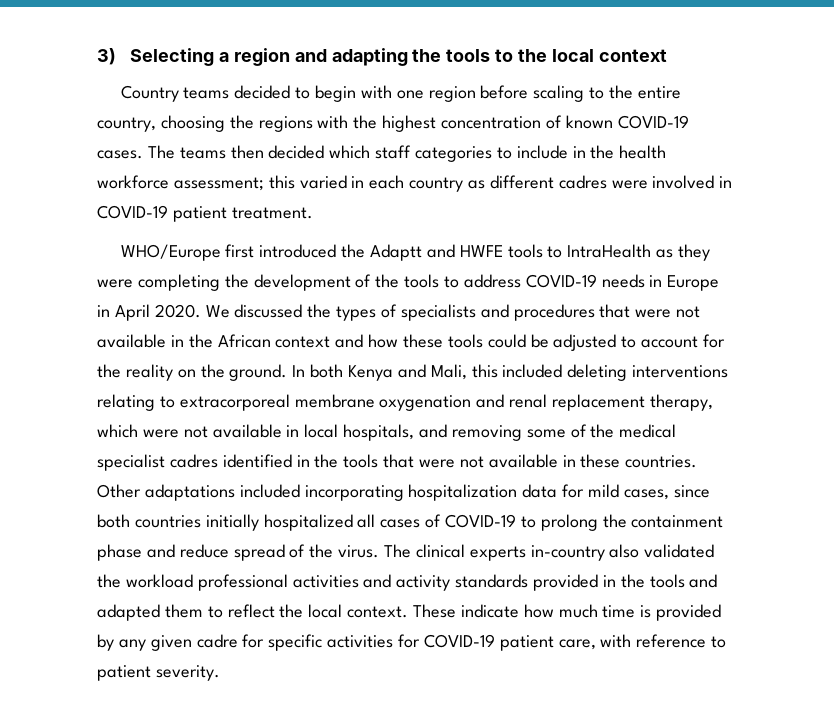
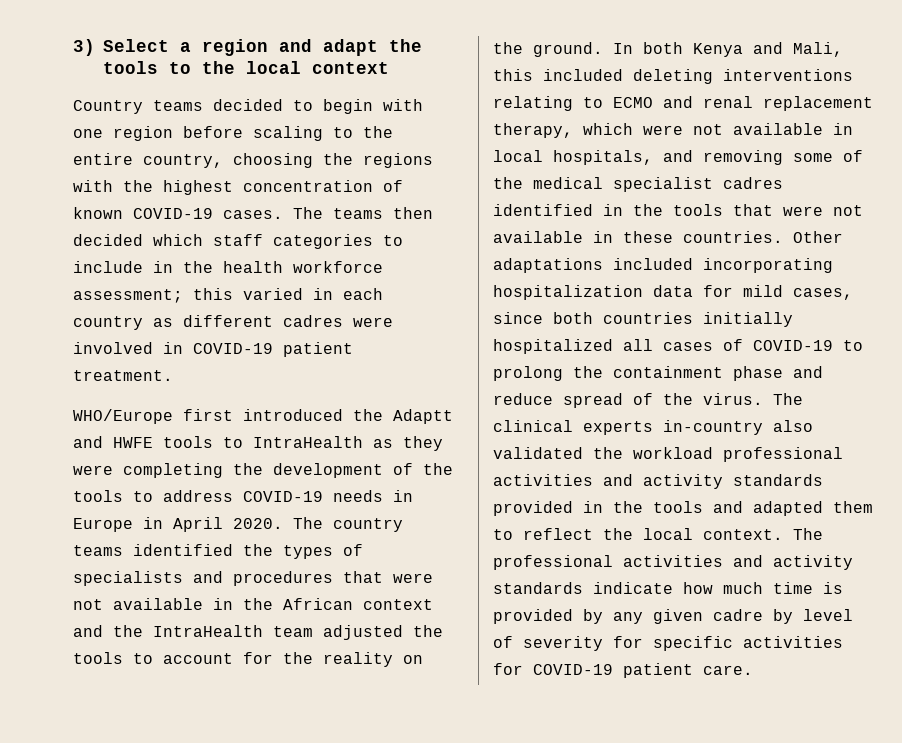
[130,48,215,66] Selecting -> [103,39,169,52] Select
[331,48,408,66] adapting -> [323,39,378,56] adapt
[205,304,303,318] We discussed -> [293,517,403,532] [73,544,233,556] The country teams identified
[368,334,617,351] how these tools could be adjusted -> [113,625,443,640] [73,652,123,664] the IntraHealth team adjusted the tools
[179,394,472,411] extracorporeal membrane oxygenation -> [613,97,653,108] ECMO
[413,604,457,618] These -> [793,528,823,540] [493,555,853,570] [493,582,583,594] The professional activities and activity standards
(238, 641) none -> [773,609,853,624] [493,636,603,651] by level of severity
[558,634,727,650] [97,665,220,681] care, with reference to patient severity. -> [703,665,753,675] care.

